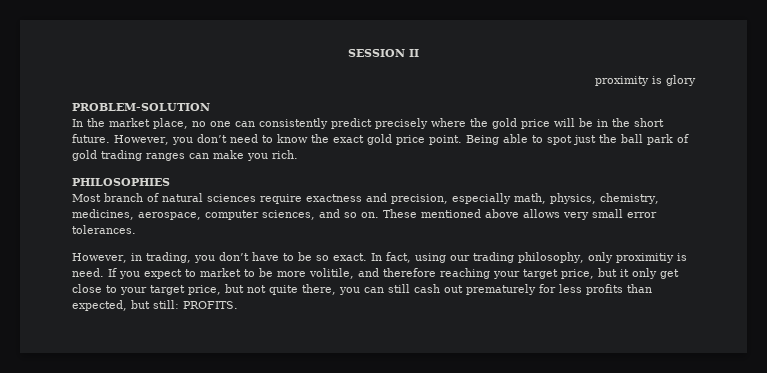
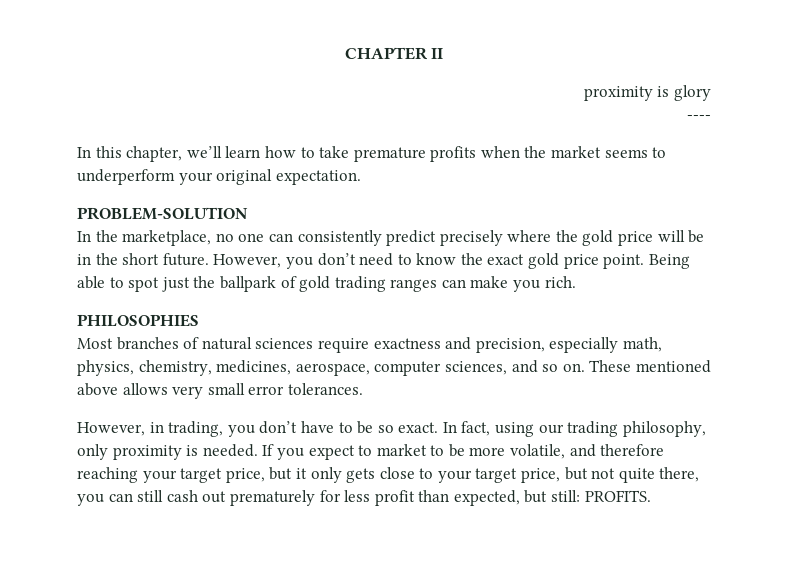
[348,49,405,57] SESSION -> [344,47,428,60] CHAPTER
(696, 80) none -> [687,115,711,120] [77,146,667,162] [77,169,361,185] // ---- // In this chapter, we’ll learn how to take premature profits when the market seems to underperform your original expectation.
[109,118,188,129] market place, -> [122,230,212,246] marketplace,
[620,134,673,145] ball park -> [219,276,276,292] ballpark
[104,193,143,202] branch -> [116,337,179,350] branches
[615,253,687,263] [72,268,104,277] proximitiy is need. -> [112,444,258,460] proximity is needed.
[309,268,354,279] volitile, -> [510,444,566,459] volatile,
[660,269,679,279] get -> [346,468,376,483] gets
[586,284,623,295] profits -> [374,490,415,506] profit

